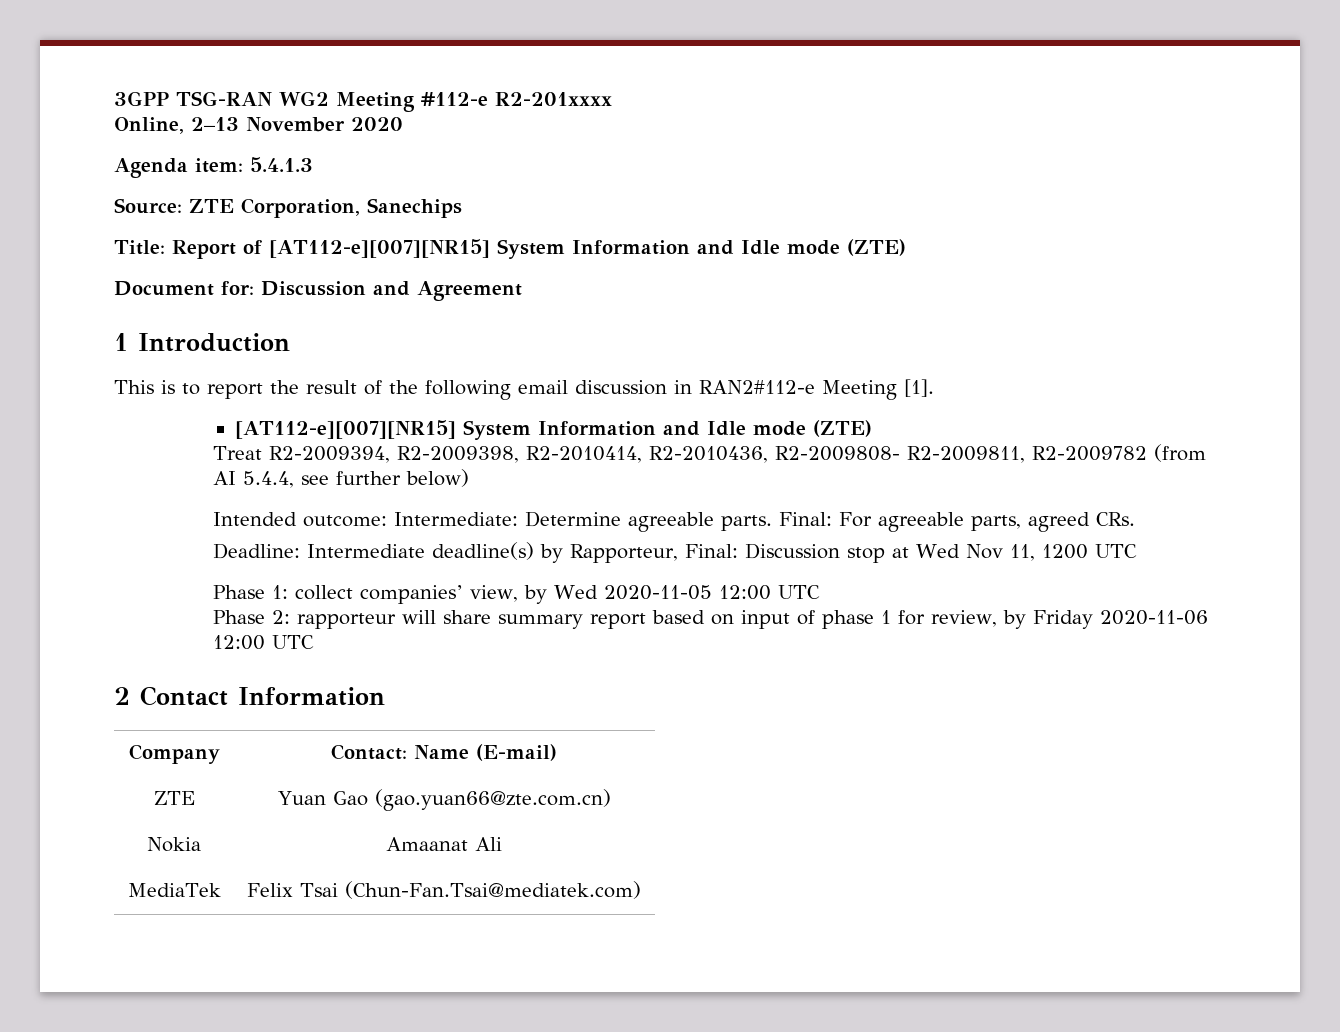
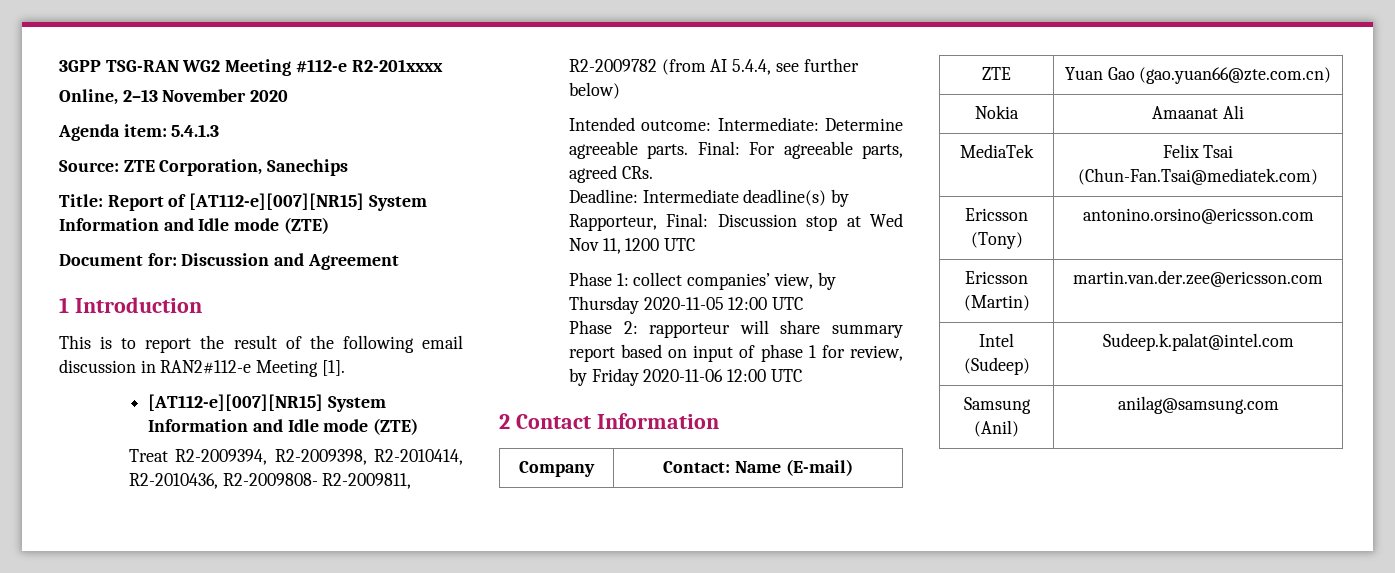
[553,585,598,599] Wed -> [568,296,639,314] Thursday
(641, 890) none -> [965,208,1028,221] [970,232,1023,249] [1082,208,1314,224] [965,271,1028,284] [963,295,1030,311] [1073,270,1323,287] [979,333,1014,347] [963,357,1030,375] [1102,333,1294,351] [963,397,1031,414] [974,420,1019,437] [1117,396,1279,414] // Ericsson (Tony) | antonino.orsino@ericsson.com // Ericsson (Martin) | martin.van.der.zee@ericsson.com // Intel (Sudeep) | Sudeep.k.palat@intel.com // Samsung (Anil) | anilag@samsung.com

